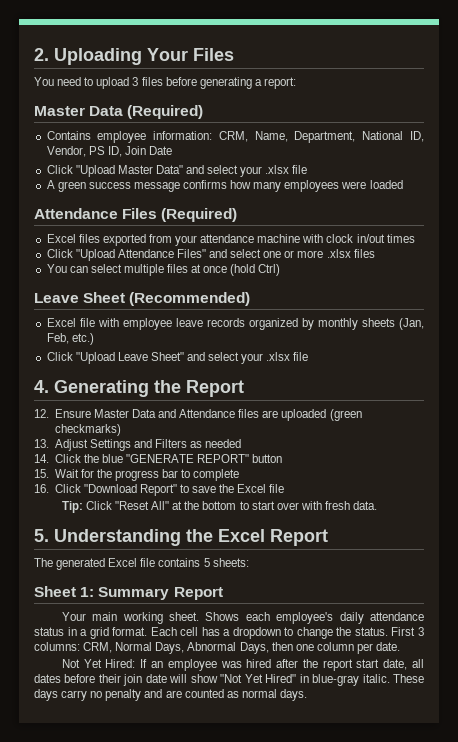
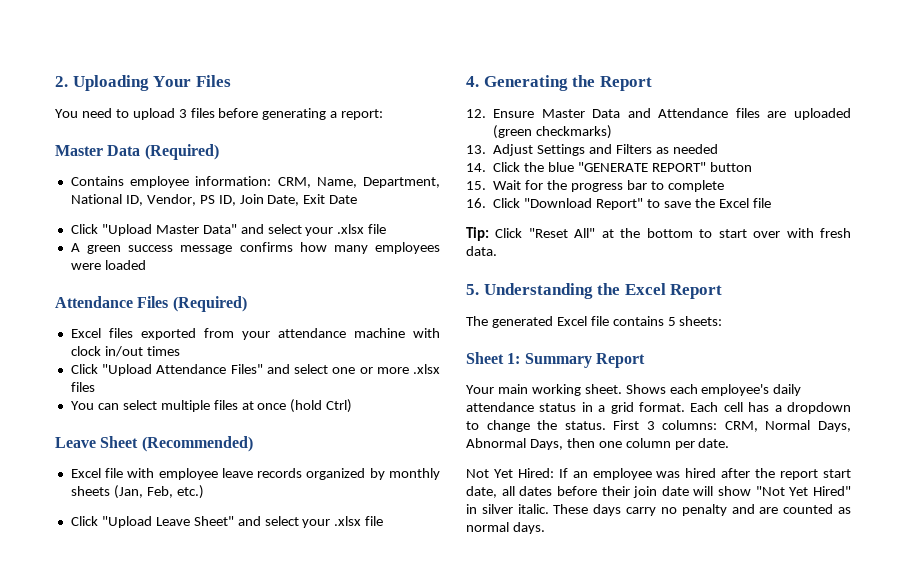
(146, 150) none -> [267,194,326,206] Date, Exit
[312,674,360,686] blue-gray -> [481,504,513,514] silver

